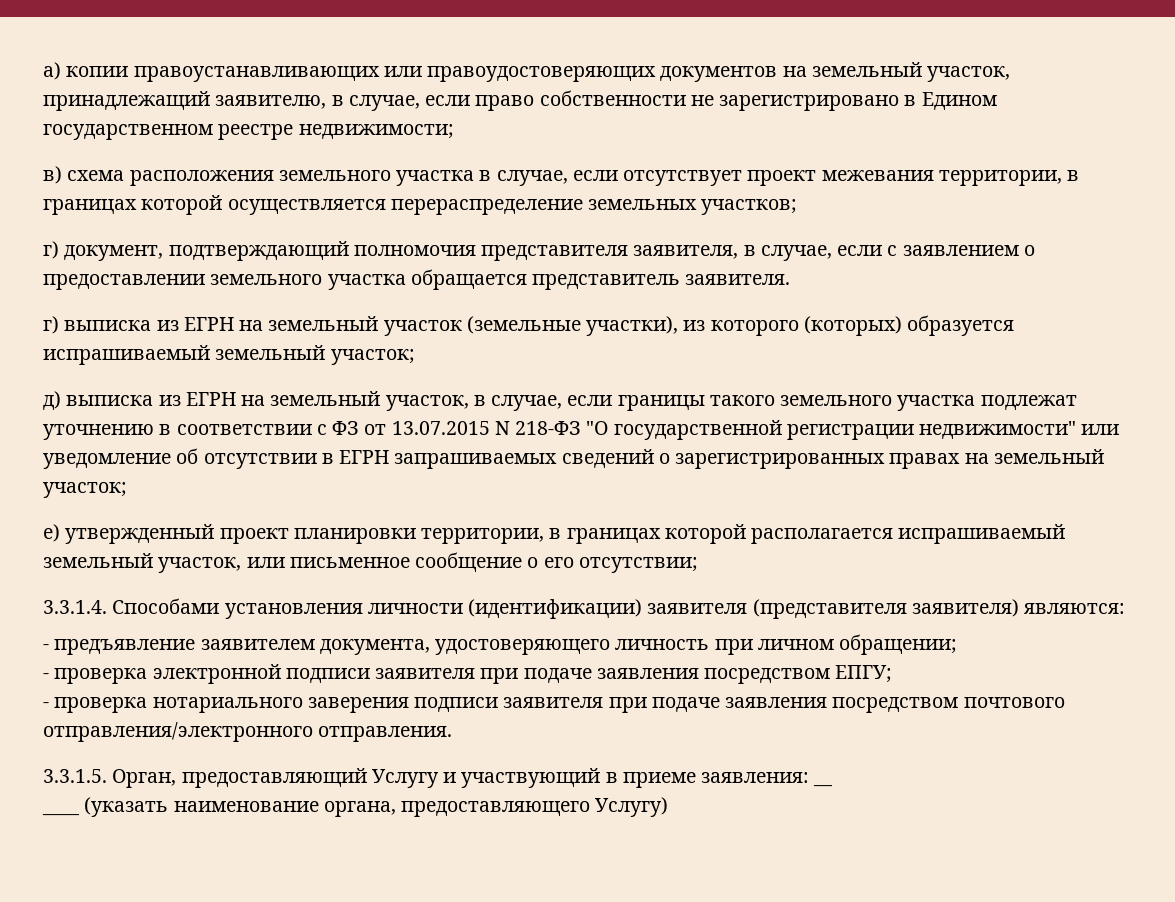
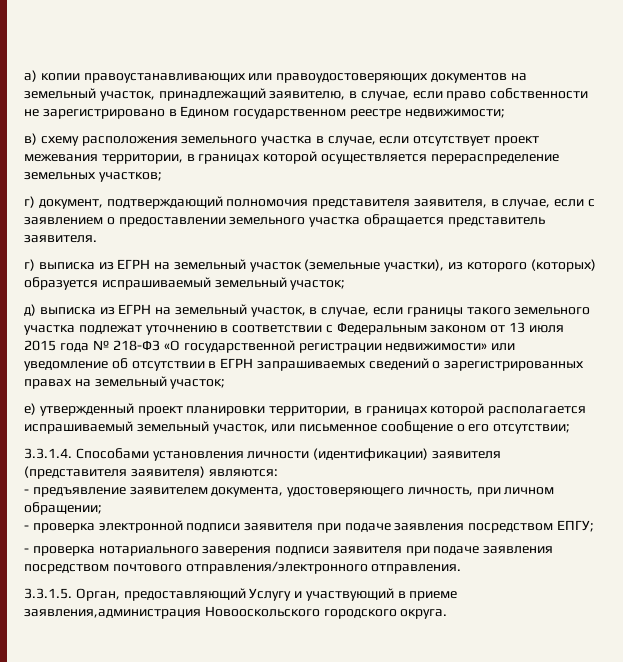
[67,170,125,181] схема -> [40,136,79,146] схему
[332,421,609,435] ФЗ от 13.07.2015 N 218-ФЗ "О -> [336,322,564,335] [24,340,181,352] Федеральным законом от 13 июля 2015 года № 218-ФЗ «О
[919,421,1077,439] недвижимости" -> [385,343,488,352] недвижимости»
[615,639,710,650] личность -> [407,487,473,496] личность,
[701,772,810,783] [813,783,834,787] [42,797,669,817] заявления: __ // ____ (указать наименование органа, предоставляющего Услугу) -> [24,606,448,619] заявления,администрация Новооскольского городского округа.

